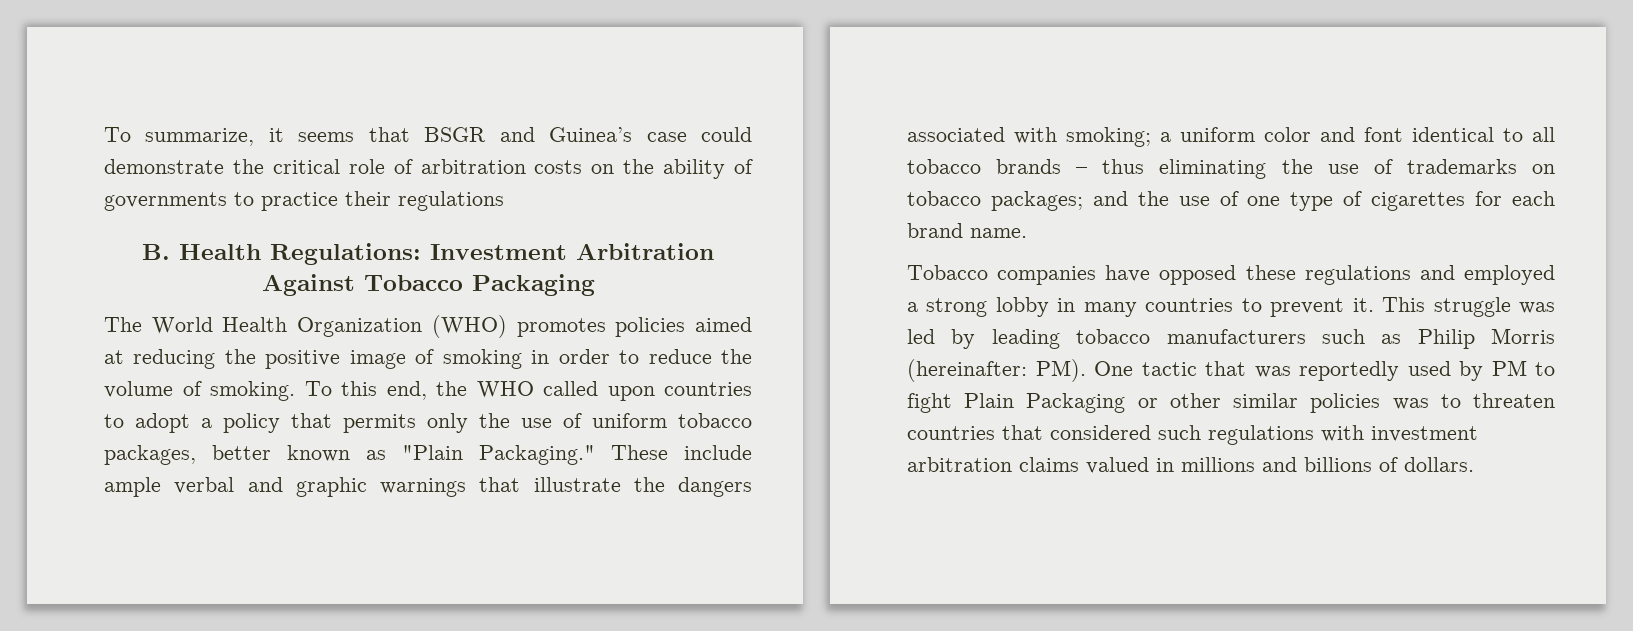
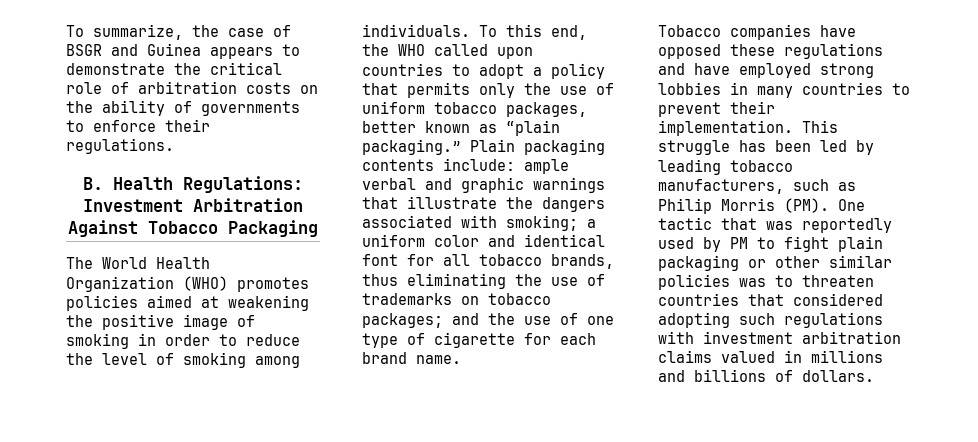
[268,127,753,142] it seems that BSGR and Guinea’s case could -> [192,25,291,37] [66,43,300,59] the case of BSGR and Guinea appears to
[261,191,504,211] practice their regulations -> [93,119,210,132] [66,138,174,154] enforce their regulations.
[133,349,216,369] reducing -> [228,295,309,311] weakening
[104,381,295,401] volume of smoking. -> [102,352,300,368] [362,24,470,37] level of smoking among individuals.
[402,445,752,465] "Plain Packaging." These include -> [506,120,560,136] [362,139,605,155] [362,158,515,171] “plain packaging.” Plain packaging contents include:
[1364,127,1555,142] [907,159,1088,174] font identical to all tobacco brands – -> [524,234,605,247] [362,254,614,269] identical font for all tobacco brands,
[1371,192,1466,211] cigarettes -> [434,332,515,348] cigarette
[1464,265,1555,285] [907,297,1049,317] employed a strong lobby -> [694,63,874,78] [658,82,721,95] have employed strong lobbies
[1352,297,1555,317] it. This struggle was -> [730,101,775,114] [658,120,838,136] [658,140,811,155] their implementation. This struggle has been
[1166,329,1306,344] manufacturers -> [658,179,784,194] manufacturers,
[907,359,1086,382] (hereinafter: PM). -> [784,198,829,213] (PM).
[964,393,1126,413] Plain Packaging -> [838,236,883,252] [658,255,739,271] plain packaging
(1151, 432) none -> [658,312,730,328] adopting

